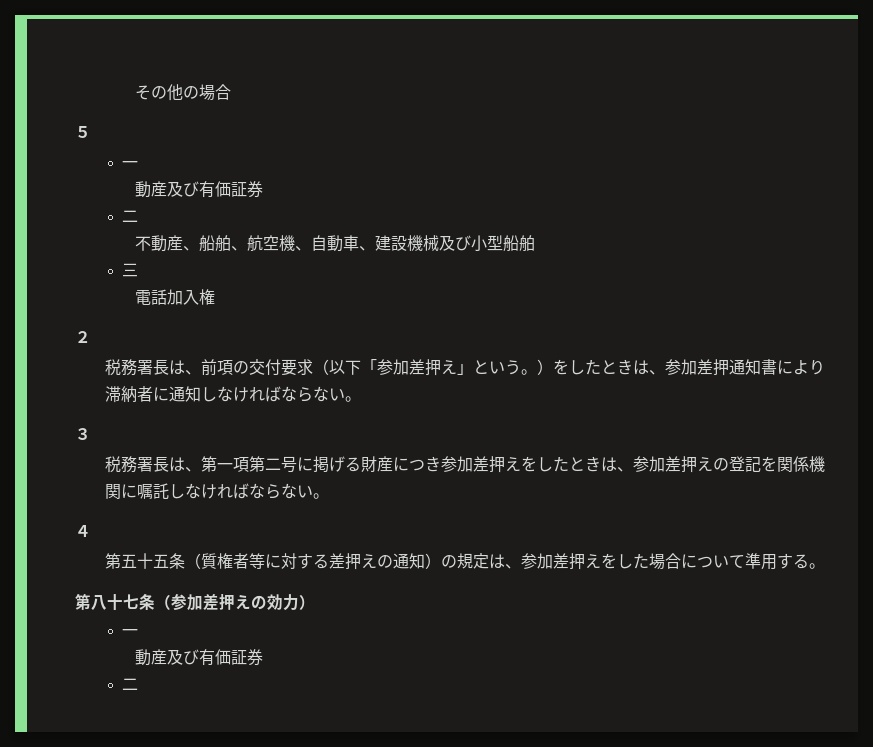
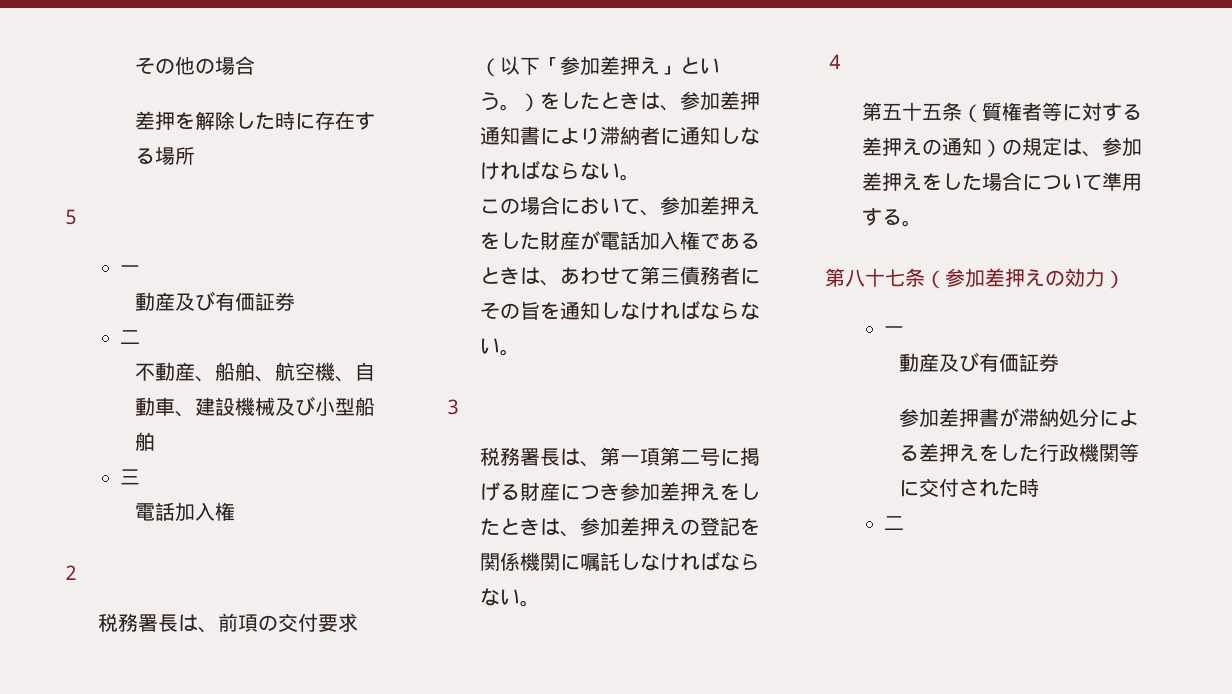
(231, 92) none -> [135,111,376,130] [135,147,196,165] // 差押を解除した時に存在する場所
(361, 399) none -> [480,196,761,216] [480,231,761,251] [480,266,761,286] [480,300,761,320] [480,338,521,356] // この場合において、参加差押えをした財産が電話加入権であるときは、あわせて第三債務者にその旨を通知しなければならない。
(263, 657) none -> [899,408,1140,428] [899,443,1140,462] [899,478,1040,497] // 参加差押書が滞納処分による差押えをした行政機関等に交付された時

